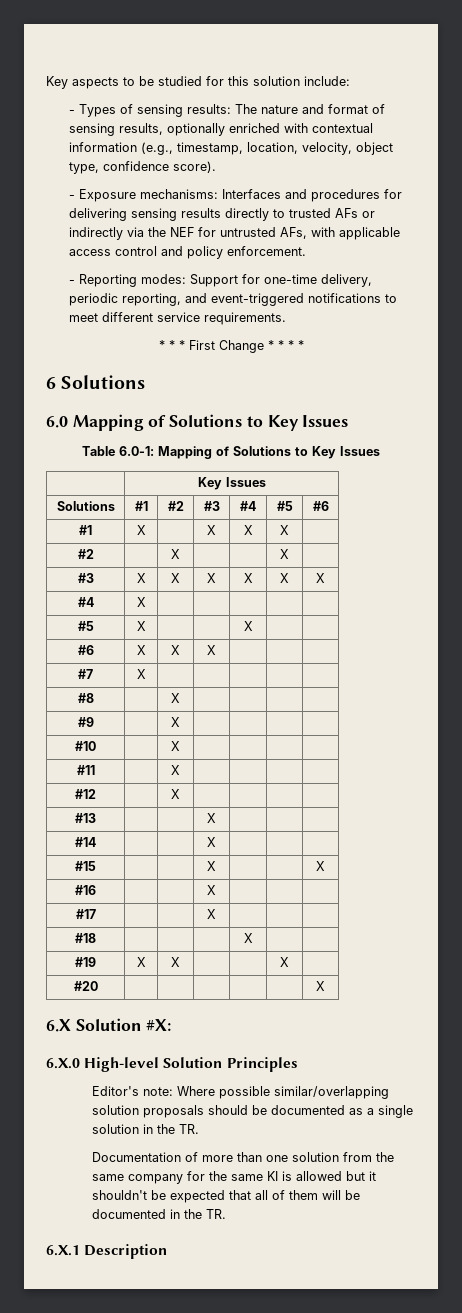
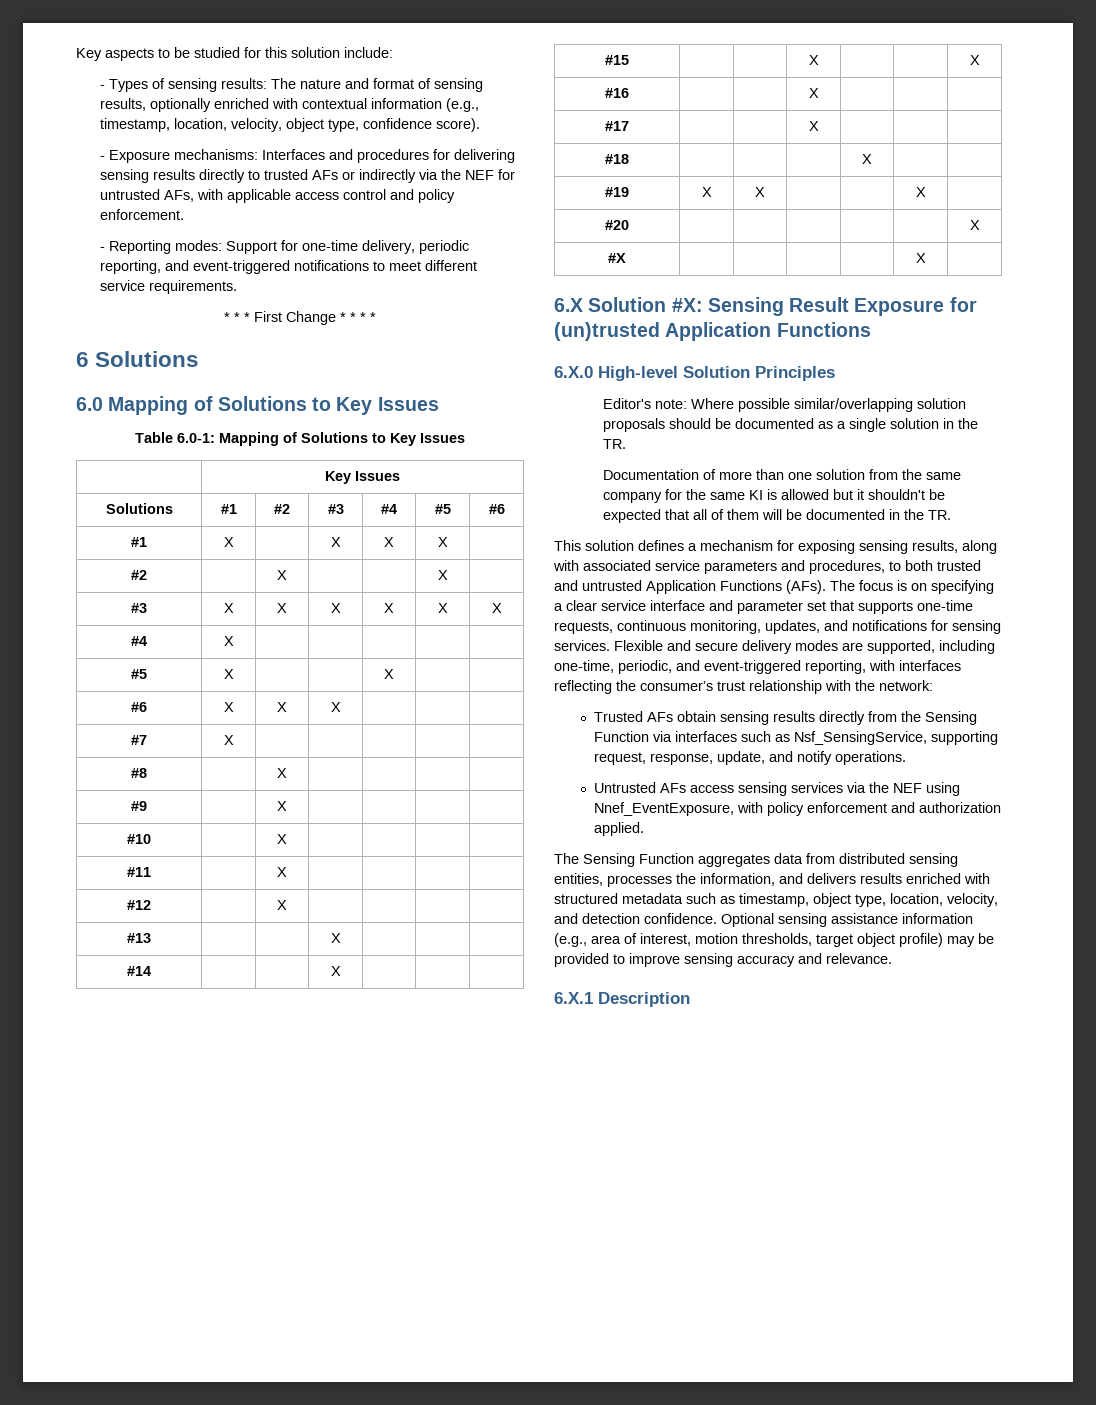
(325, 986) none -> [608,253,626,263] [915,253,926,263] // #X | | | | | X |
(172, 1025) none -> [707,297,977,316] [554,322,871,341] Sensing Result Exposure for (un)trusted Application Functions
(227, 1214) none -> [554,540,997,554] [553,560,981,574] [554,580,994,594] [554,600,973,614] [554,620,1001,634] [554,640,995,654] [554,660,961,674] [554,680,933,694] [594,711,978,725] [594,731,999,745] [594,751,907,765] [594,782,961,796] [594,802,1002,816] [594,822,645,836] [554,853,958,867] [554,873,990,887] [554,893,998,907] [554,913,973,927] [554,933,994,947] [554,953,892,967] // This solution defines a mechanism for exposing sensing results, along with associated service parameters and procedures, to both trusted and untrusted Application Functions (AFs). The focus is on specifying a clear service interface and parameter set that supports one-time requests, continuous monitoring, updates, and notifications for sensing services. Flexible and secure delivery modes are supported, including one-time, periodic, and event-triggered reporting, with interfaces reflecting the consumer’s trust relationship with the network: // Trusted AFs obtain sensing results directly from the Sensing Function via interfaces such as Nsf_SensingService, supporting request, response, update, and notify operations. // Untrusted AFs access sensing services via the NEF using Nnef_EventExposure, with policy enforcement and authorization applied. // The Sensing Function aggregates data from distributed sensing entities, processes the information, and delivers results enriched with structured metadata such as timestamp, object type, location, velocity, and detection confidence. Optional sensing assistance information (e.g., area of interest, motion thresholds, target object profile) may be provided to improve sensing accuracy and relevance.

